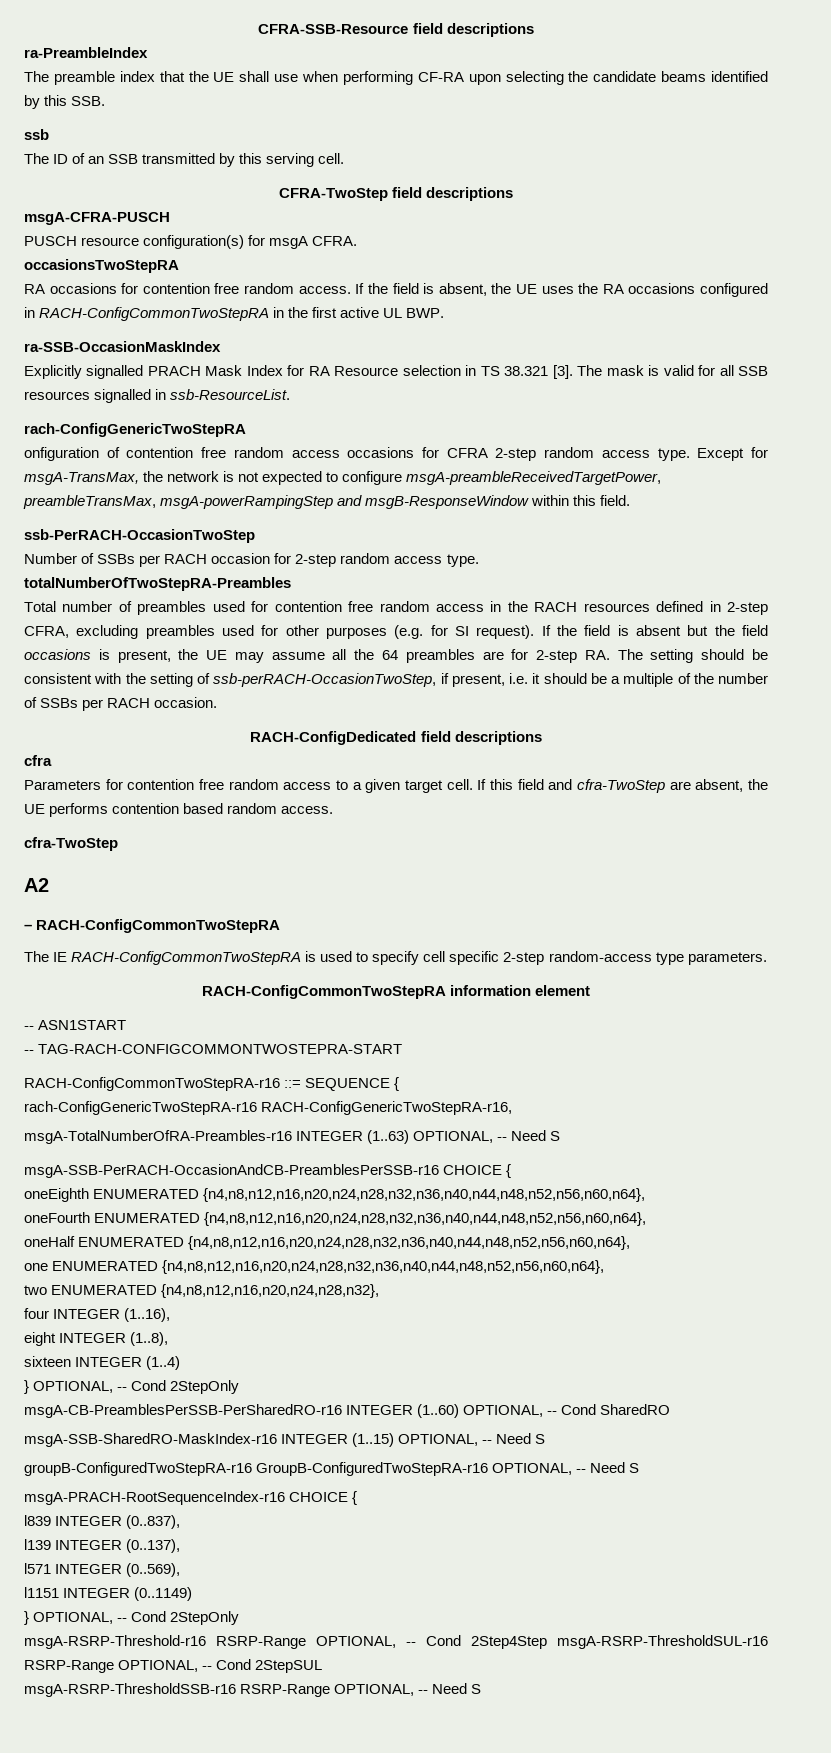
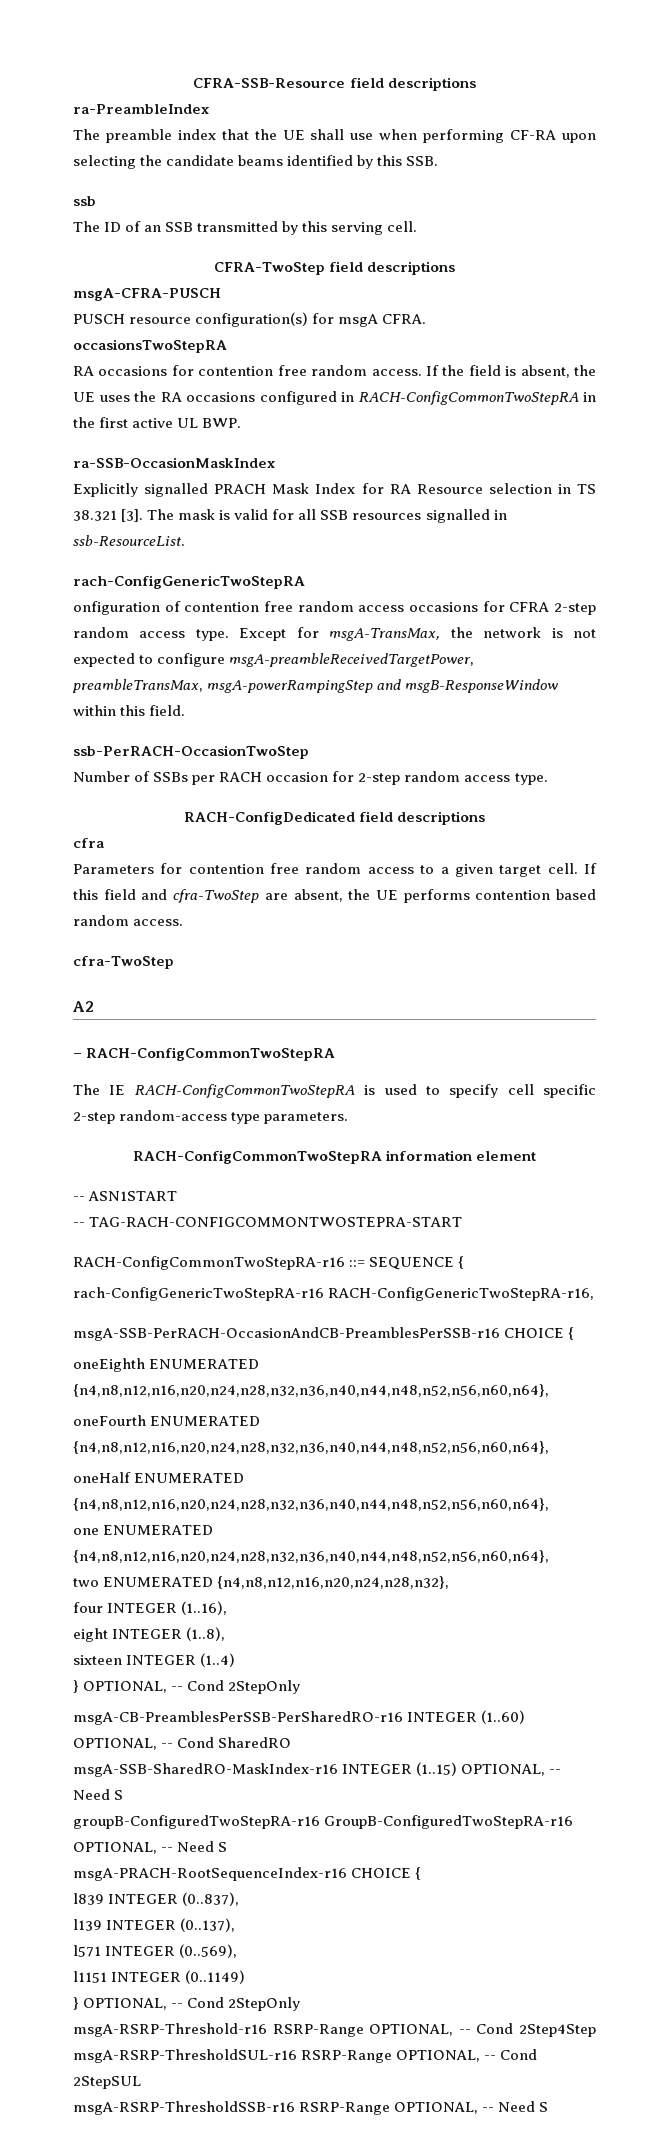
[24,577,291,591] [24,601,768,615] [24,625,769,639] [24,649,769,663] [24,673,768,687] [24,697,218,711] // totalNumberOfTwoStepRA-Preambles // Total number of preambles used for contention free random access in the RACH resources defined in 2-step CFRA, excluding preambles used for other purposes (e.g. for SI request). If the field is absent but the field occasions is present, the UE may assume all the 64 preambles are for 2-step RA. The setting should be consistent with the setting of ssb-perRACH-OccasionTwoStep, if present, i.e. it should be a multiple of the number of SSBs per RACH occasion. -> (548, 779) none
[24,1130,561,1144] // msgA-TotalNumberOfRA-Preambles-r16 INTEGER (1..63) OPTIONAL, -- Need S -> (595, 1294) none

